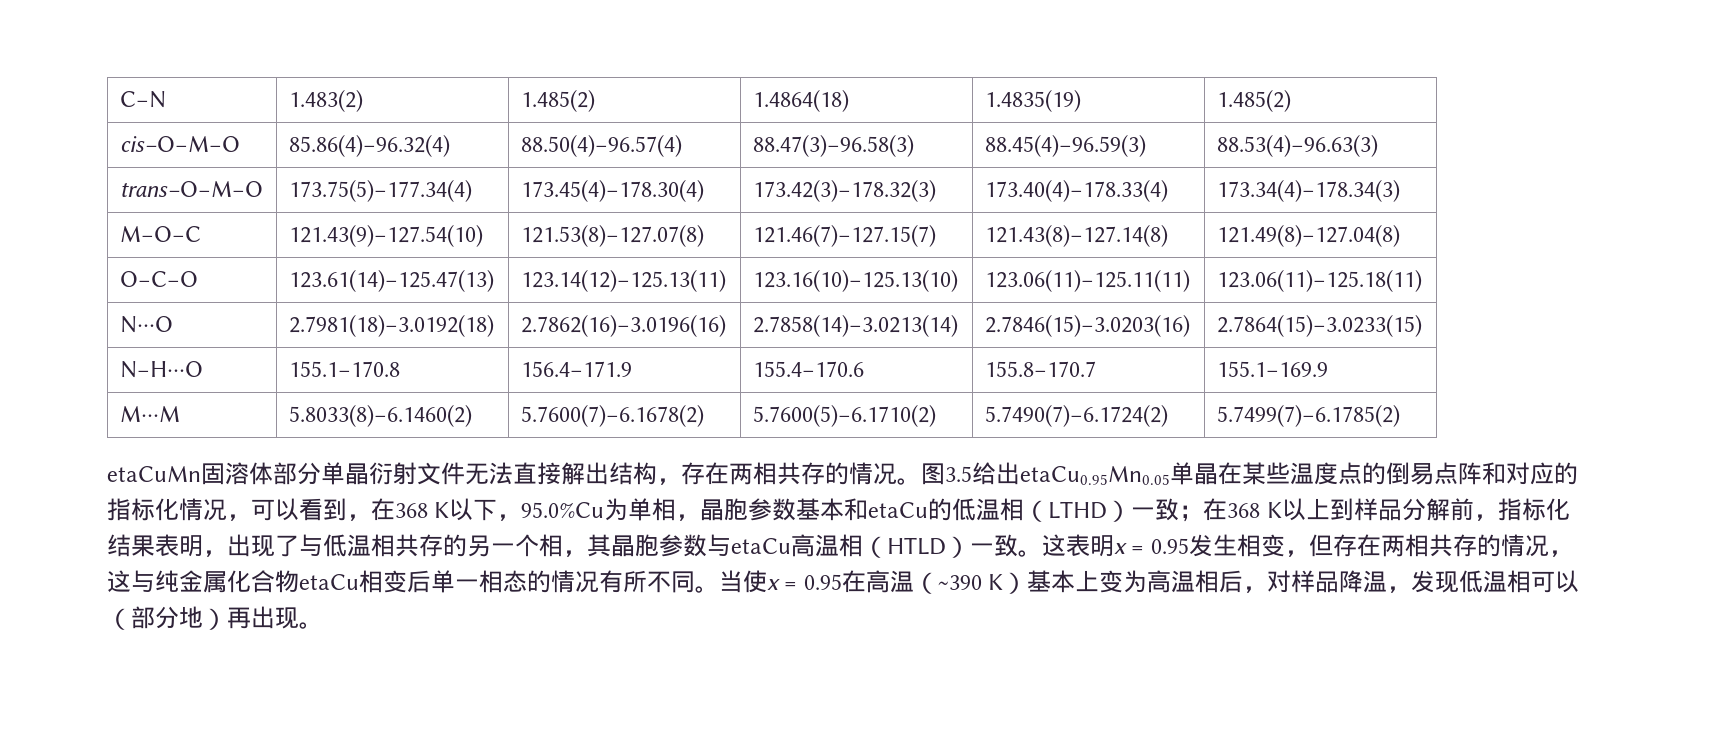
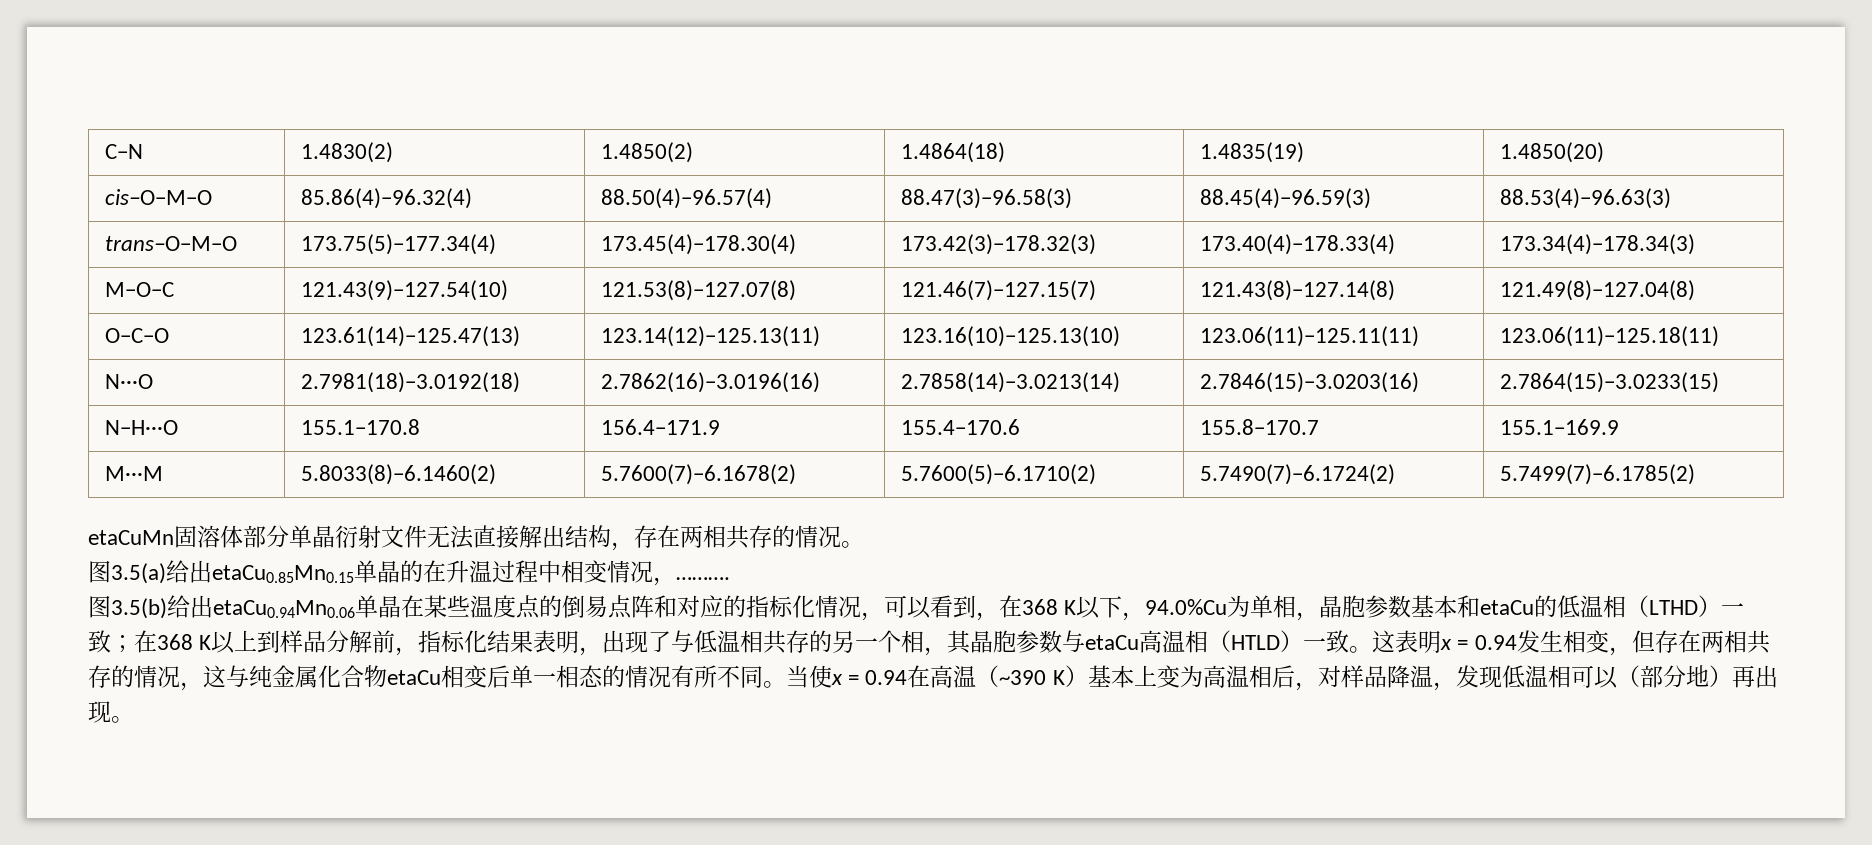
[288,90,363,112] [520,90,595,112] 1.483(2) | 1.485(2) -> [300,142,393,163] [600,142,693,163] 1.4830(2) | 1.4850(2)
[1216,90,1291,112] 1.485(2) -> [1499,142,1604,163] 1.4850(20)
[921,462,1170,485] 图3.5给出etaCu0.95Mn0.05 -> [88,560,730,586] [88,595,355,619] // 图3.5(a)给出etaCu0.85Mn0.15单晶的在升温过程中相变情况，………. // 图3.5(b)给出etaCu0.94Mn0.06
[521,502,605,518] 95.0%Cu -> [1145,599,1228,615] 94.0%Cu
[1150,538,1189,554] 0.95 -> [1474,635,1517,650] 0.94
[803,574,842,590] 0.95 -> [865,670,908,685] 0.94

